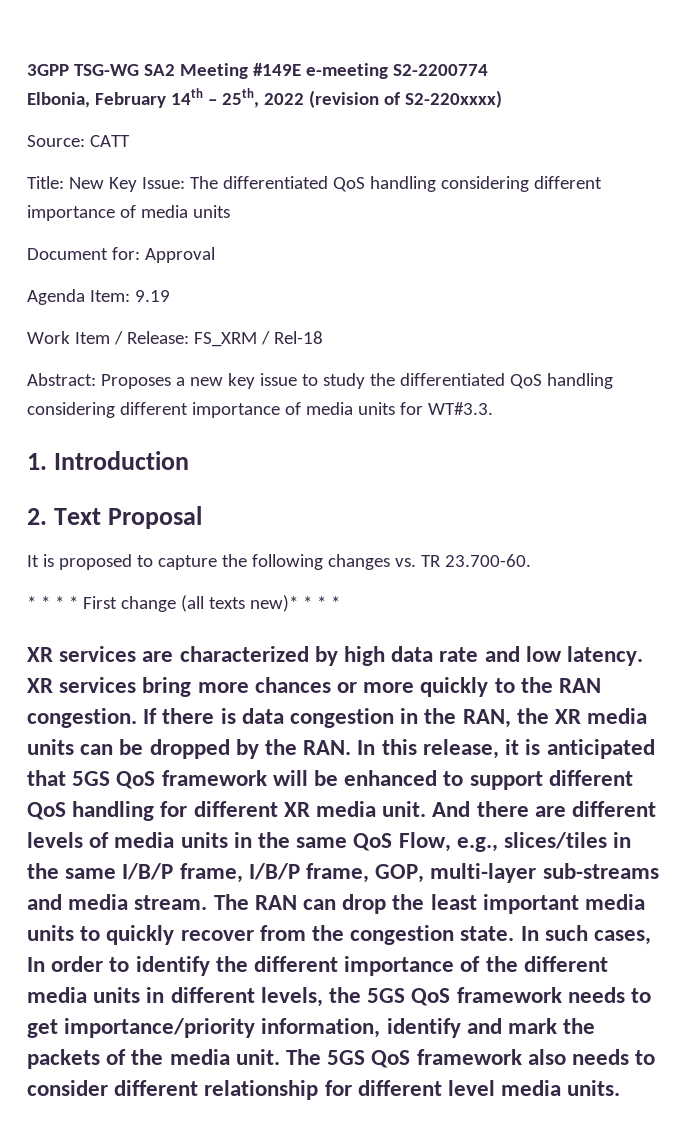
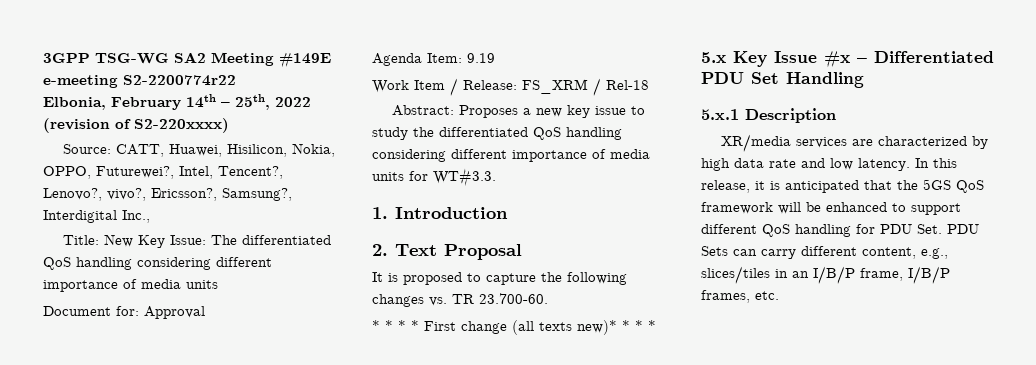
[392,64,488,76] S2-2200774 -> [123,75,236,86] S2-2200774r22
[89,135,130,147] CATT -> [116,143,336,157] [43,166,283,179] [43,188,292,201] [43,210,150,223] CATT, Huawei, Hisilicon, Nokia, OPPO, Futurewei?, Intel, Tencent?, Lenovo?, vivo?, Ericsson?, Samsung?, Interdigital Inc.,
[27,647,53,662] XR -> [701,51,994,68] [701,72,864,88] [701,108,836,123] [721,134,792,152] 5.x Key Issue #x – Differentiated PDU Set Handling // 5.x.1 Description // XR/media
[27,677,602,697] [27,708,648,728] [27,739,352,759] XR services bring more chances or more quickly to the RAN congestion. If there is data congestion in the RAN, the XR media units can be dropped by the RAN. -> (910, 164) none
(66, 778) none -> [897,180,918,190] the
[193,801,657,817] [27,832,451,852] different XR media unit. And there are different levels of media units in the same QoS Flow, -> [880,224,979,234] [701,246,916,259] PDU Set. PDU Sets can carry different content,
[27,863,117,879] the same -> [792,271,809,278] an
[306,863,659,883] [27,894,646,914] [27,925,652,945] [27,956,608,976] [27,987,652,1007] [27,1018,596,1038] [27,1049,656,1069] [27,1080,621,1100] frame, GOP, multi-layer sub-streams and media stream. The RAN can drop the least important media units to quickly recover from the congestion state. In such cases, In order to identify the different importance of the different media units in different levels, the 5GS QoS framework needs to get importance/priority information, identify and mark the packets of the media unit. The 5GS QoS framework also needs to consider different relationship for different level media units. -> [701,290,779,303] frames, etc.

